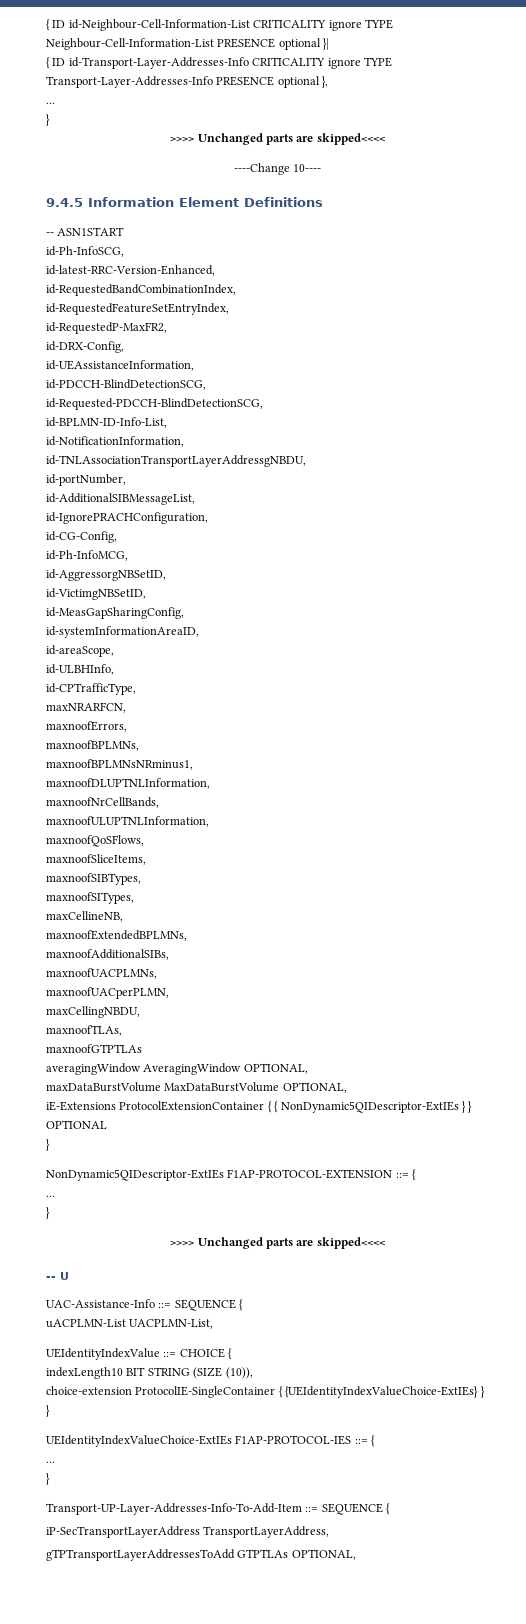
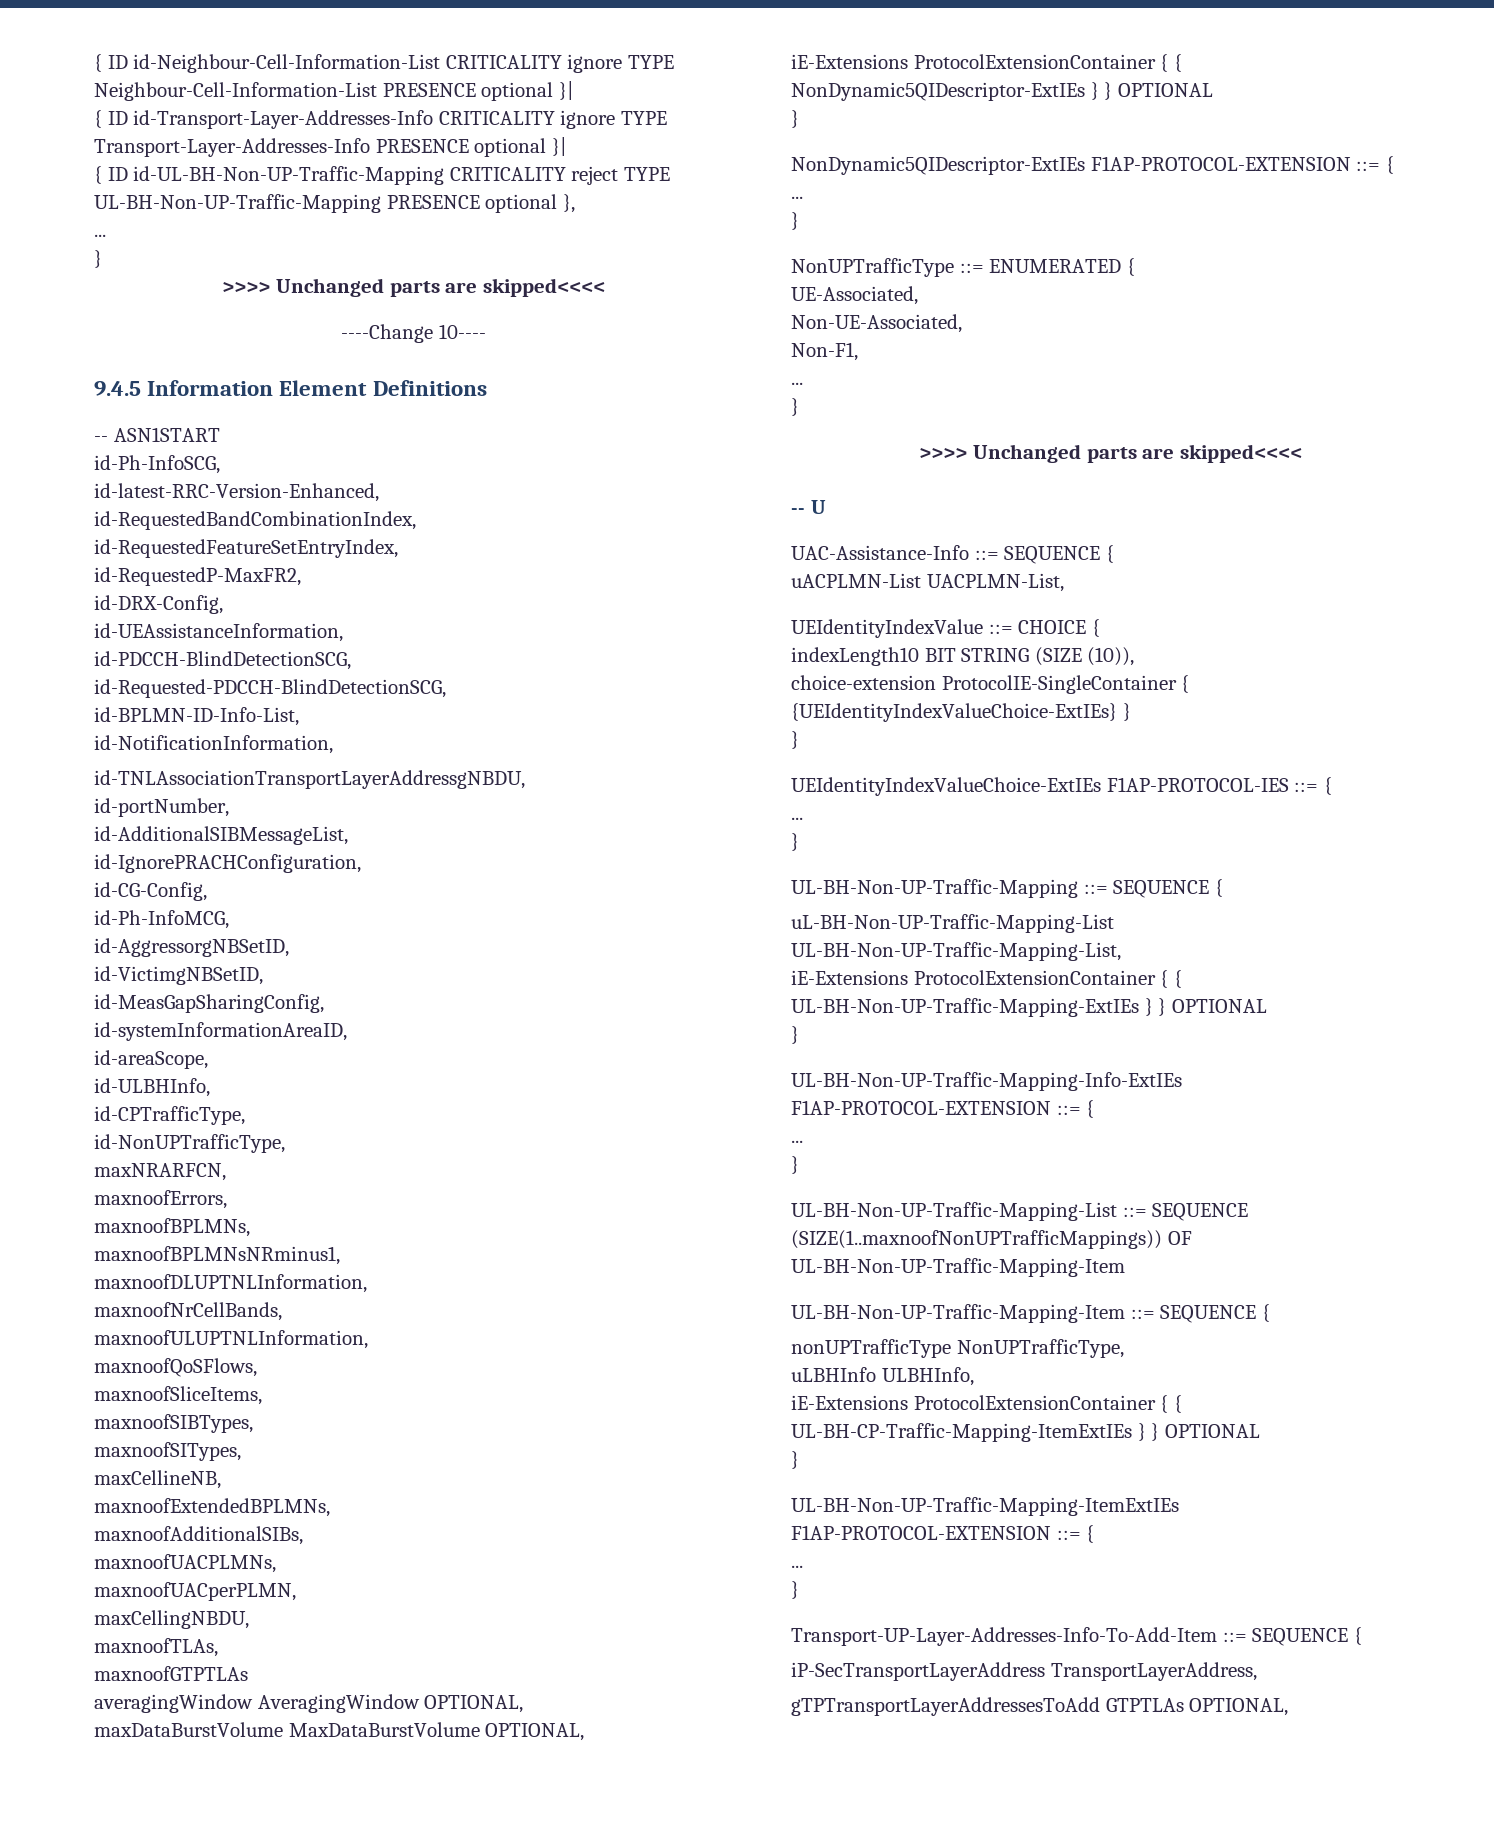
(320, 82) none -> [551,137,567,156] [94,166,670,185] [94,194,558,213] }| // { ID id-UL-BH-Non-UP-Traffic-Mapping CRITICALITY reject TYPE UL-BH-Non-UP-Traffic-Mapping PRESENCE optional
(136, 689) none -> [94,1134,285,1153] // id-NonUPTrafficType,
(50, 1213) none -> [791,258,1135,277] [791,286,918,305] [791,314,962,333] [791,342,858,361] [791,382,803,385] [791,398,799,416] // NonUPTrafficType ::= ENUMERATED { // UE-Associated, // Non-UE-Associated, // Non-F1, // ... // }
(50, 1479) none -> [791,879,1223,898] [791,914,1114,933] [791,942,1121,961] [791,970,1182,988] [791,998,1267,1017] [791,1026,799,1044] [791,1072,1182,1091] [791,1100,1095,1118] [791,1140,803,1143] [791,1156,799,1174] [791,1202,1249,1221] [791,1230,1192,1249] [791,1258,1125,1277] [791,1304,1270,1323] [791,1339,1124,1358] [791,1367,974,1386] [791,1395,1182,1413] [791,1423,1260,1442] [791,1451,799,1469] [791,1497,1179,1516] [791,1525,1095,1543] [791,1565,803,1568] [791,1581,799,1599] // UL-BH-Non-UP-Traffic-Mapping ::= SEQUENCE { // uL-BH-Non-UP-Traffic-Mapping-List UL-BH-Non-UP-Traffic-Mapping-List, // iE-Extensions ProtocolExtensionContainer { { UL-BH-Non-UP-Traffic-Mapping-ExtIEs } } OPTIONAL // } // UL-BH-Non-UP-Traffic-Mapping-Info-ExtIEs F1AP-PROTOCOL-EXTENSION ::= { // ... // } // UL-BH-Non-UP-Traffic-Mapping-List ::= SEQUENCE (SIZE(1..maxnoofNonUPTrafficMappings)) OF UL-BH-Non-UP-Traffic-Mapping-Item // UL-BH-Non-UP-Traffic-Mapping-Item ::= SEQUENCE { // nonUPTrafficType NonUPTrafficType, // uLBHInfo ULBHInfo, // iE-Extensions ProtocolExtensionContainer { { UL-BH-CP-Traffic-Mapping-ItemExtIEs } } OPTIONAL // } // UL-BH-Non-UP-Traffic-Mapping-ItemExtIEs F1AP-PROTOCOL-EXTENSION ::= { // ... // }

